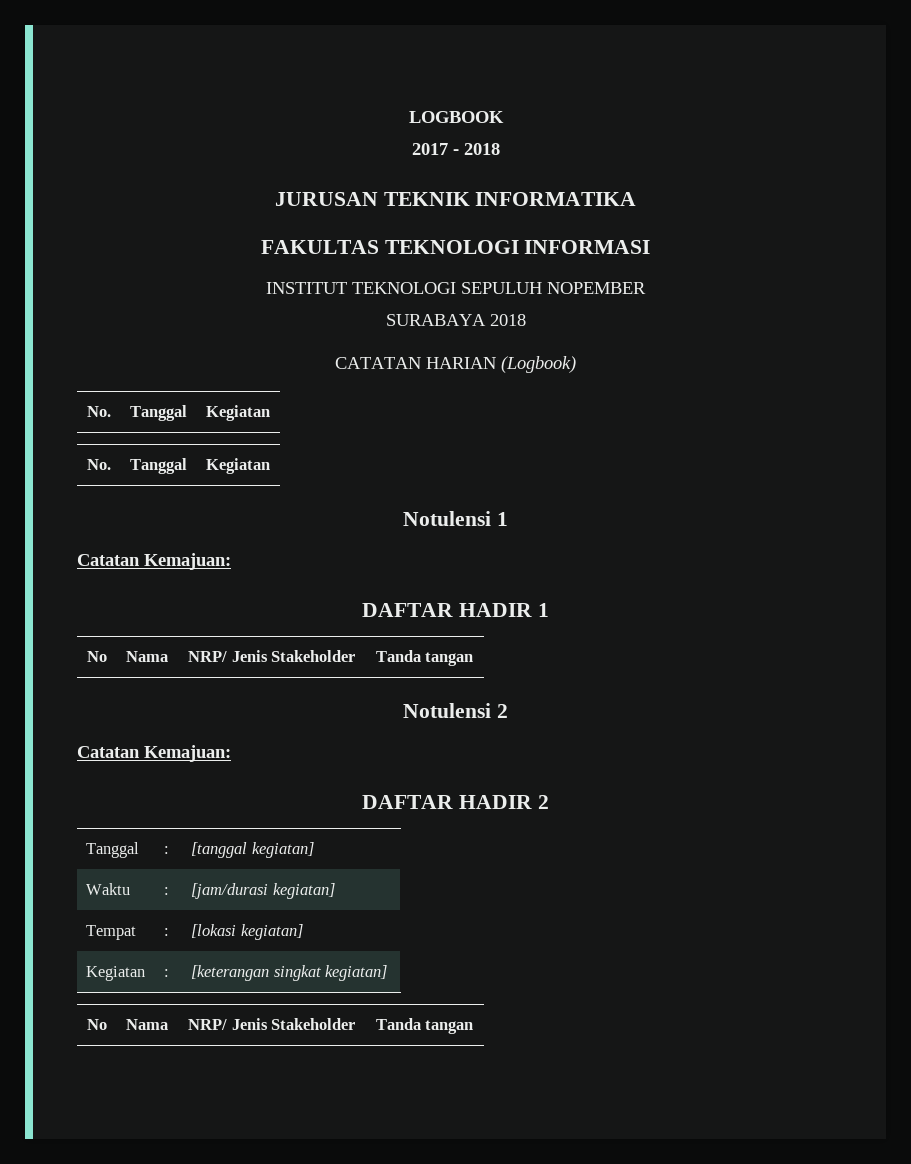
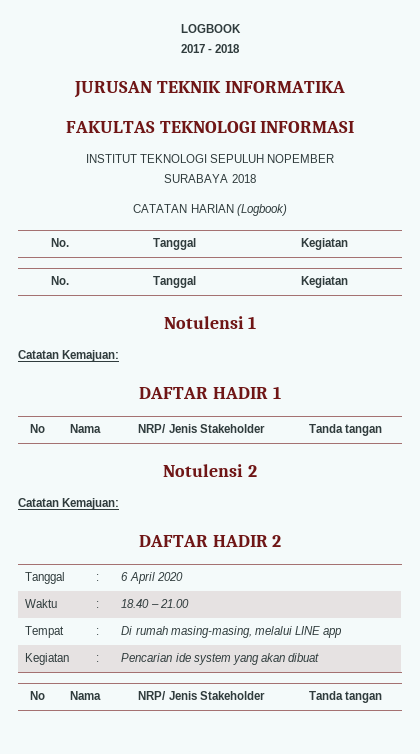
[191,842,314,858] [tanggal kegiatan] -> [121,572,183,584] 6 April 2020
[191,883,335,899] [jam/durasi kegiatan] -> [121,599,189,608] 18.40 – 21.00
[191,924,303,940] [86,966,146,981] [164,969,170,977] [191,965,387,981] [lokasi kegiatan] // Kegiatan | : | [keterangan singkat kegiatan] -> [121,626,342,638] [25,653,70,665] [96,655,100,662] [121,653,319,665] Di rumah masing-masing, melalui LINE app // Kegiatan | : | Pencarian ide system yang akan dibuat

